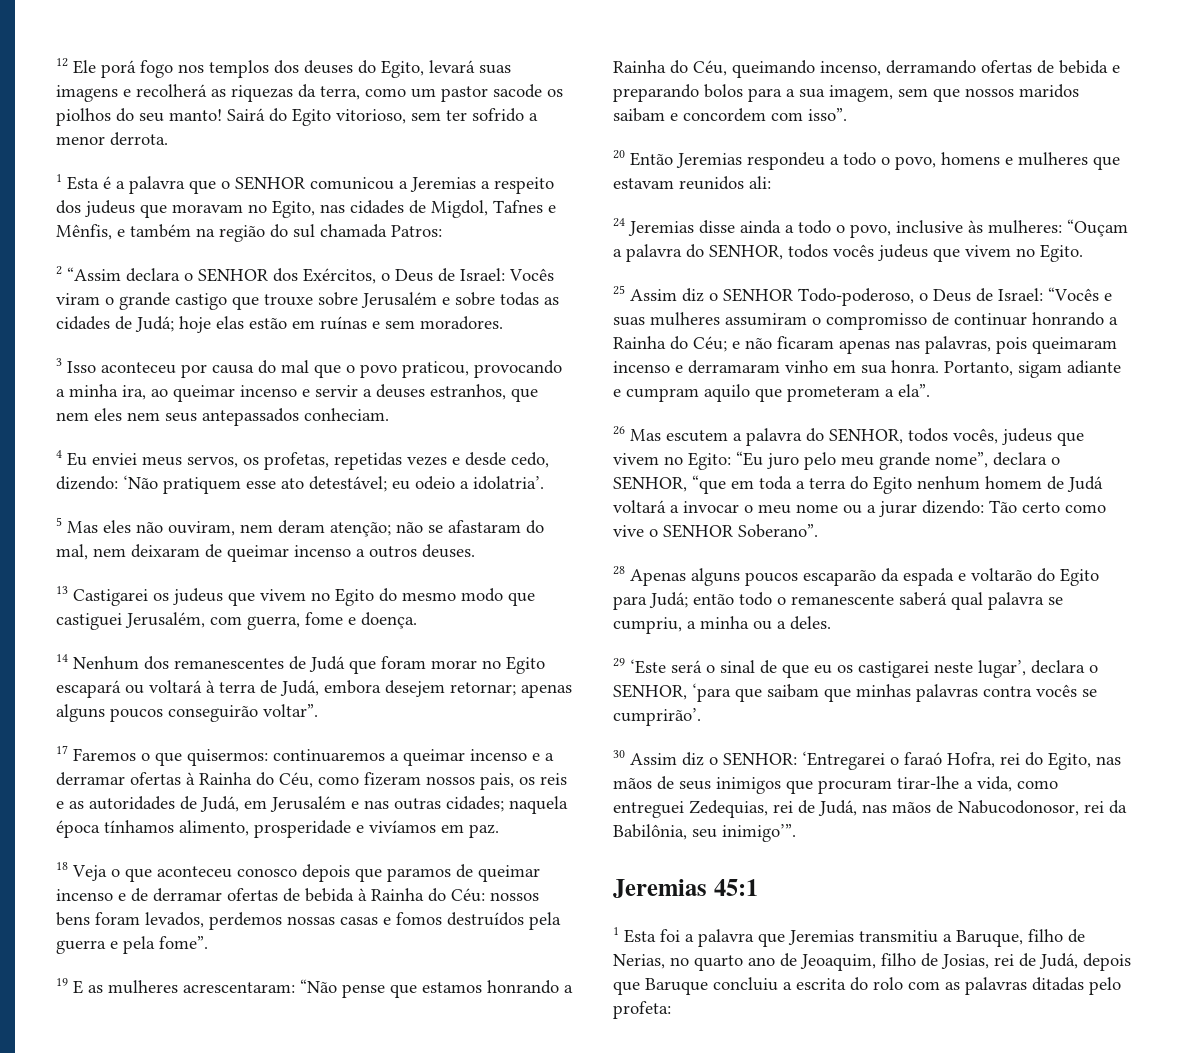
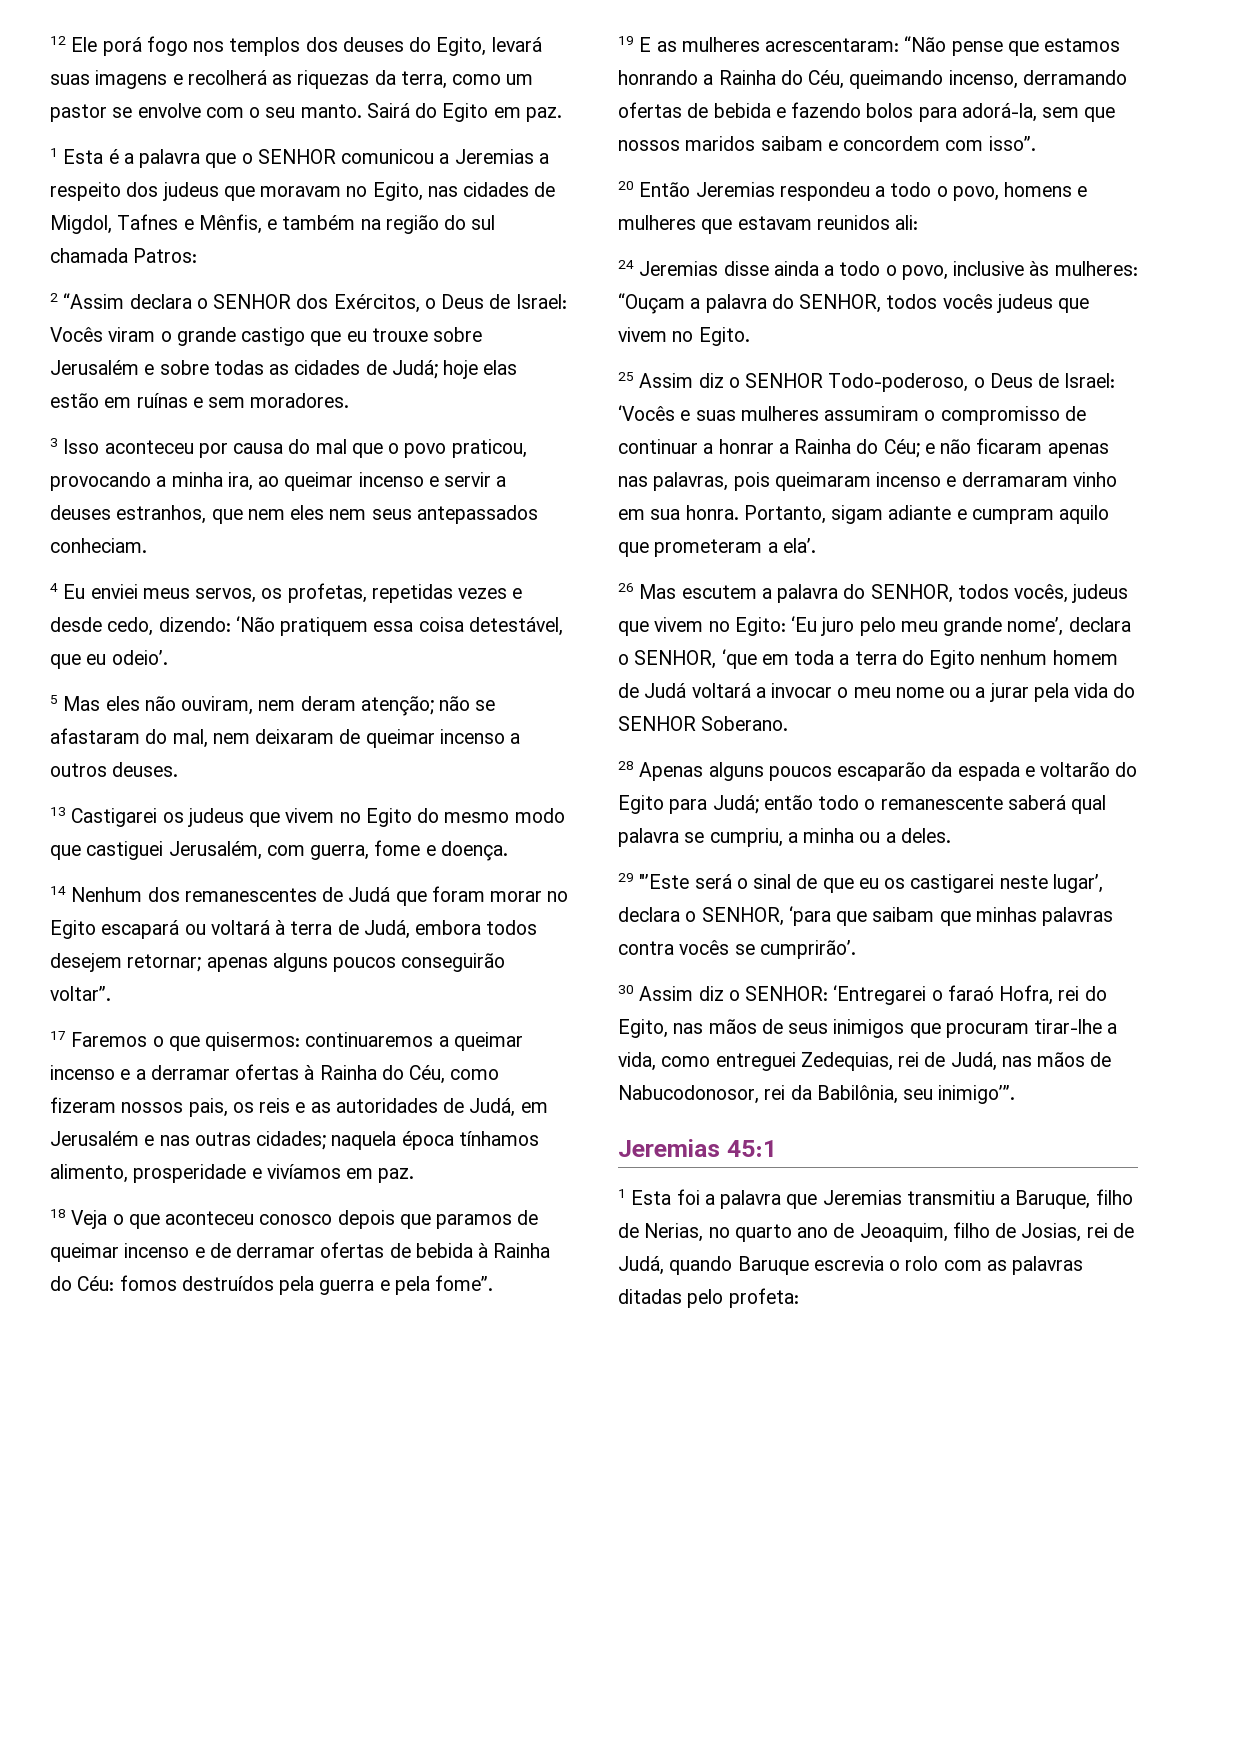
[493,84,563,98] [56,108,538,126] [56,132,168,146] sacode os piolhos do seu manto! Sairá do Egito vitorioso, sem ter sofrido a menor derrota. -> [112,103,562,122] se envolve com o seu manto. Sairá do Egito em paz.
(259, 303) none -> [346,331,367,342] eu
[246,476,544,492] esse ato detestável; eu odeio a idolatria’. -> [373,617,563,636] [50,650,168,669] essa coisa detestável, que eu odeio’.
(381, 687) none -> [486,920,538,935] todos
[490,892,539,901] [56,912,391,930] nossos bens foram levados, perdemos nossas casas e -> (115, 1283) none
[613,84,699,102] preparando -> [791,102,862,118] fazendo
[786,85,893,102] a sua imagem, -> [961,103,1037,122] adorá-la,
[1048,287,1099,301] “Vocês -> [618,405,675,421] ‘Vocês
[1032,312,1104,326] honrando -> [703,439,774,454] a honrar
[898,384,930,397] ela”. -> [782,538,816,553] ela’.
[736,451,763,466] “Eu -> [791,616,818,632] ‘Eu
[935,452,1060,468] [613,475,726,494] nome”, declara o SENHOR, “que -> [1007,617,1131,636] [618,649,757,669] nome’, declara o SENHOR, ‘que
[922,500,1106,514] [613,524,818,538] dizendo: Tão certo como vive o SENHOR Soberano”. -> [1033,683,1136,702] [618,716,789,731] pela vida do SENHOR Soberano.
[630,659,666,674] ‘Este -> [639,874,690,889] "’Este
[1083,953,1131,971] [613,977,868,995] depois que Baruque concluiu a escrita do -> [669,1256,901,1275] quando Baruque escrevia o

